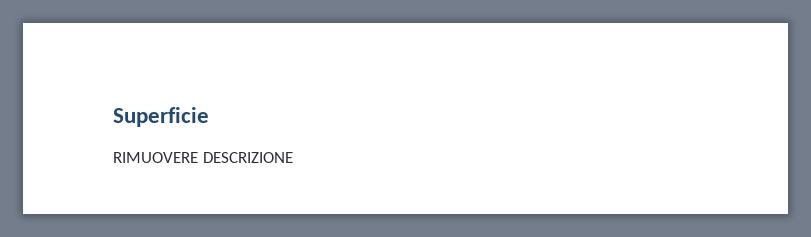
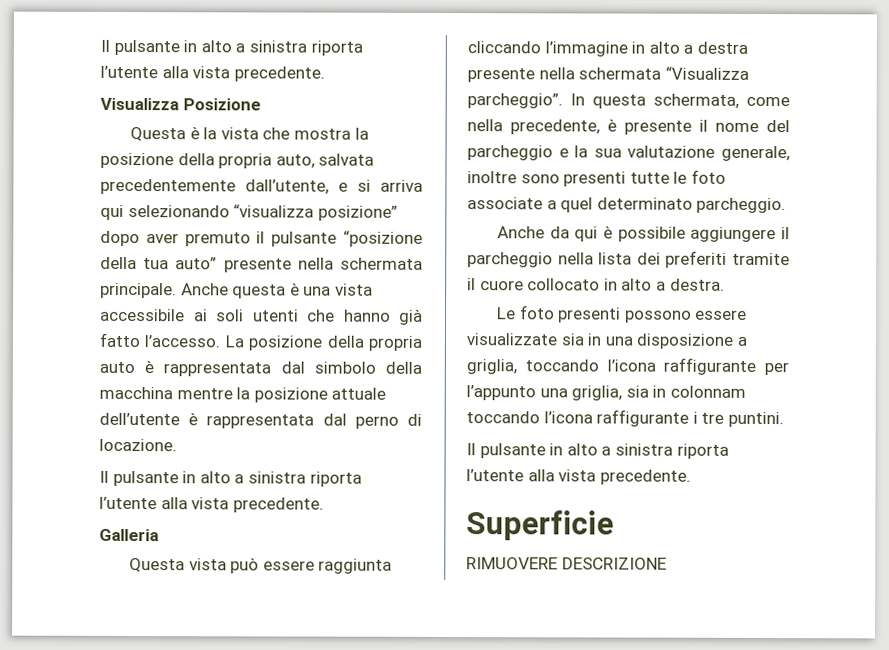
(113, 117) none -> [100,39,363,56] [100,65,325,82] [100,97,261,111] [129,126,369,142] [100,152,375,169] [100,178,423,195] [100,204,398,221] [100,230,424,247] [100,256,423,273] [100,282,373,299] [100,308,423,325] [99,332,422,351] [99,360,422,377] [99,386,387,403] [99,412,422,429] [99,438,177,452] [99,470,362,487] [99,496,324,513] [99,528,159,542] [128,557,393,574] [467,41,748,57] [467,66,749,83] [467,93,790,109] [467,118,790,135] [467,145,790,162] [467,169,726,187] [467,197,787,214] [496,225,790,243] [467,250,790,268] [467,278,725,291] [496,305,748,323] [466,333,747,349] [466,357,789,376] [466,385,746,401] [466,409,784,428] [466,443,729,459] [466,469,691,485] Il pulsante in alto a sinistra riporta l’utente alla vista precedente. // Visualizza Posizione // Questa è la vista che mostra la posizione della propria auto, salvata precedentemente dall’utente, e si arriva qui selezionando “visualizza posizione” dopo aver premuto il pulsante “posizione della tua auto” presente nella schermata principale. Anche questa è una vista accessibile ai soli utenti che hanno già fatto l’accesso. La posizione della propria auto è rappresentata dal simbolo della macchina mentre la posizione attuale dell’utente è rappresentata dal perno di locazione. // Il pulsante in alto a sinistra riporta l’utente alla vista precedente. // Galleria // Questa vista può essere raggiunta cliccando l’immagine in alto a destra presente nella schermata “Visualizza parcheggio”. In questa schermata, come nella precedente, è presente il nome del parcheggio e la sua valutazione generale, inoltre sono presenti tutte le foto associate a quel determinato parcheggio. // Anche da qui è possibile aggiungere il parcheggio nella lista dei preferiti tramite il cuore collocato in alto a destra. // Le foto presenti possono essere visualizzate sia in una disposizione a griglia, toccando l’icona raffigurante per l’appunto una griglia, sia in colonnam toccando l’icona raffigurante i tre puntini. // Il pulsante in alto a sinistra riporta l’utente alla vista precedente. //

